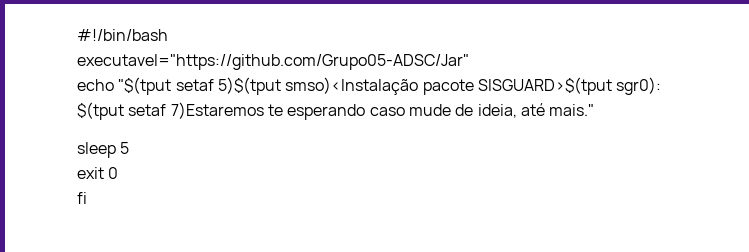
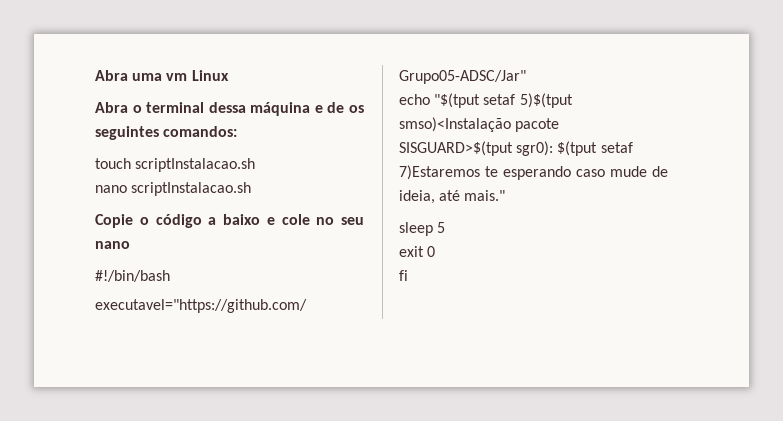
(77, 35) none -> [95,70,229,81] [95,102,364,116] [95,126,238,140] [95,158,256,172] [95,182,252,196] [95,214,364,228] [95,241,130,249] Abra uma vm Linux // Abra o terminal dessa máquina e de os seguintes comandos: // touch scriptInstalacao.sh // nano scriptInstalacao.sh // Copie o código a baixo e cole no seu nano //

